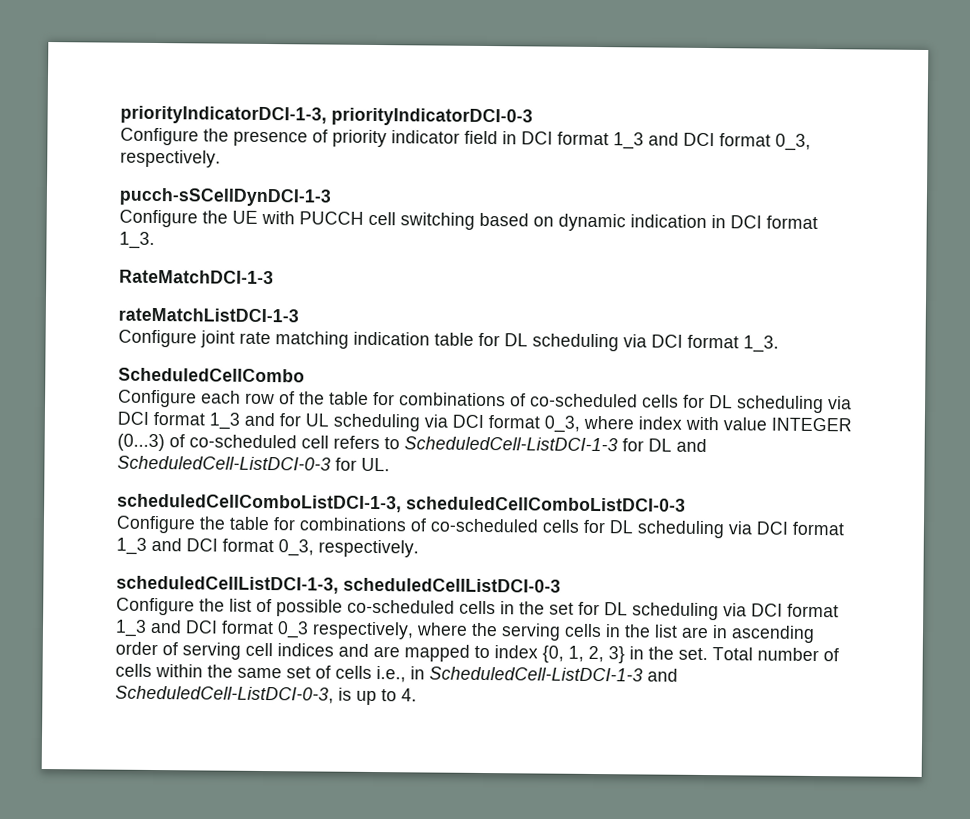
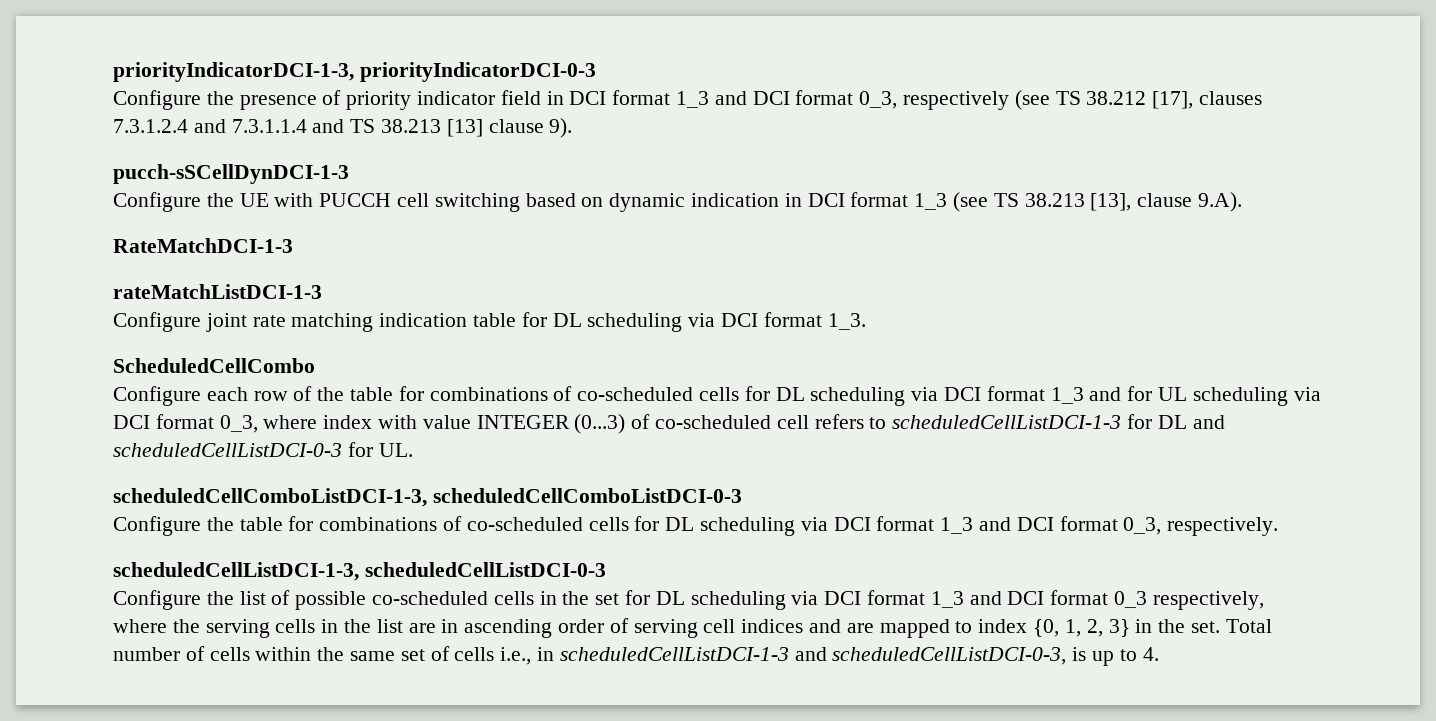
[120,149,221,168] respectively. -> [903,90,1263,110] [113,118,573,138] respectively (see TS 38.212 [17], clauses 7.3.1.2.4 and 7.3.1.1.4 and TS 38.213 [13] clause 9).
[119,231,155,249] 1_3. -> [914,192,1243,212] 1_3 (see TS 38.213 [13], clause 9.A).
[404,436,618,452] ScheduledCell-ListDCI-1-3 -> [892,415,1122,429] scheduledCellListDCI-1-3
[117,455,331,471] ScheduledCell-ListDCI-0-3 -> [113,443,342,457] scheduledCellListDCI-0-3
[429,666,678,682] [115,685,334,704] ScheduledCell-ListDCI-1-3 and ScheduledCell-ListDCI-0-3, -> [559,647,1067,665] scheduledCellListDCI-1-3 and scheduledCellListDCI-0-3,

